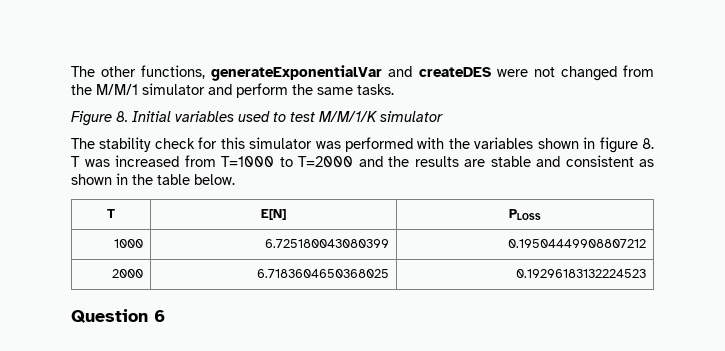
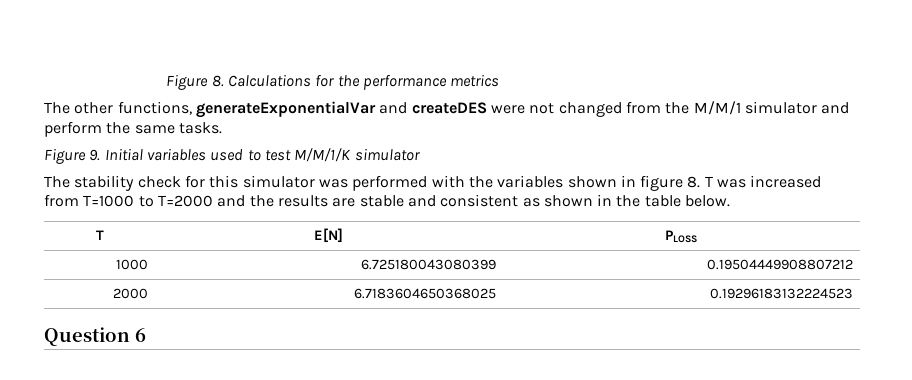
(71, 71) none -> [166,74,500,90] Figure 8. Calculations for the performance metrics //
[116,111,128,122] 8. -> [89,149,101,161] 9.

